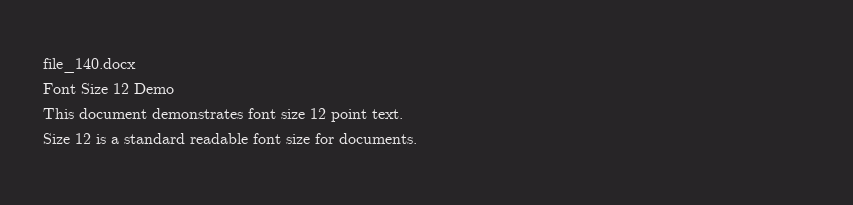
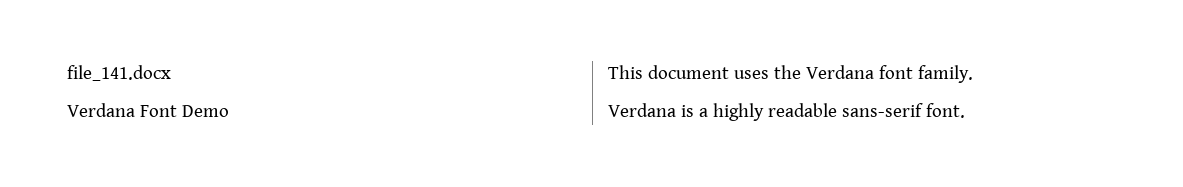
[43,58,136,73] [43,83,129,94] file_140.docx // Font Size 12 -> [67,65,171,81] [67,103,177,117] file_141.docx // Verdana Font
[152,108,403,122] [43,133,417,144] demonstrates font size 12 point text. // Size 12 is a standard readable font size for documents. -> [733,65,973,83] [608,103,965,121] uses the Verdana font family. // Verdana is a highly readable sans-serif font.

